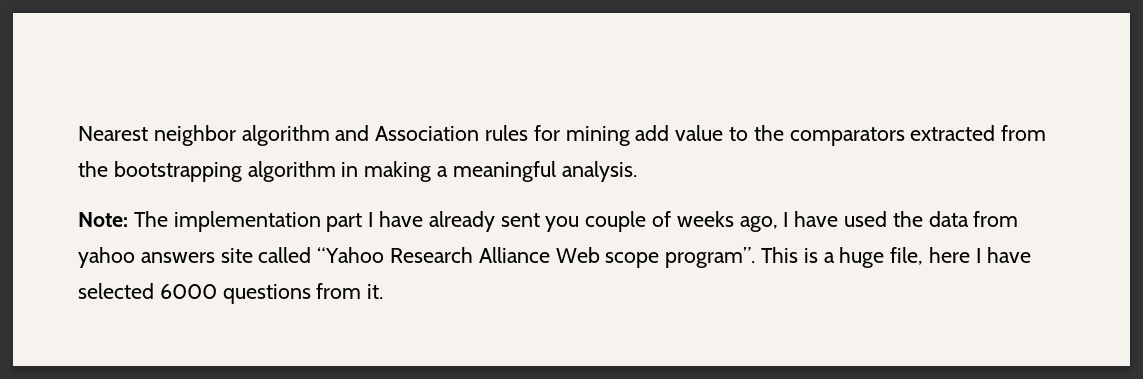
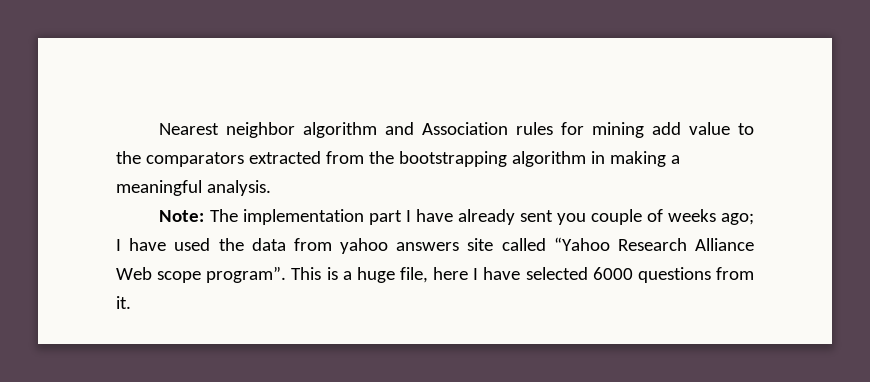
[739,216,778,232] ago, -> [721,213,754,225] ago;

